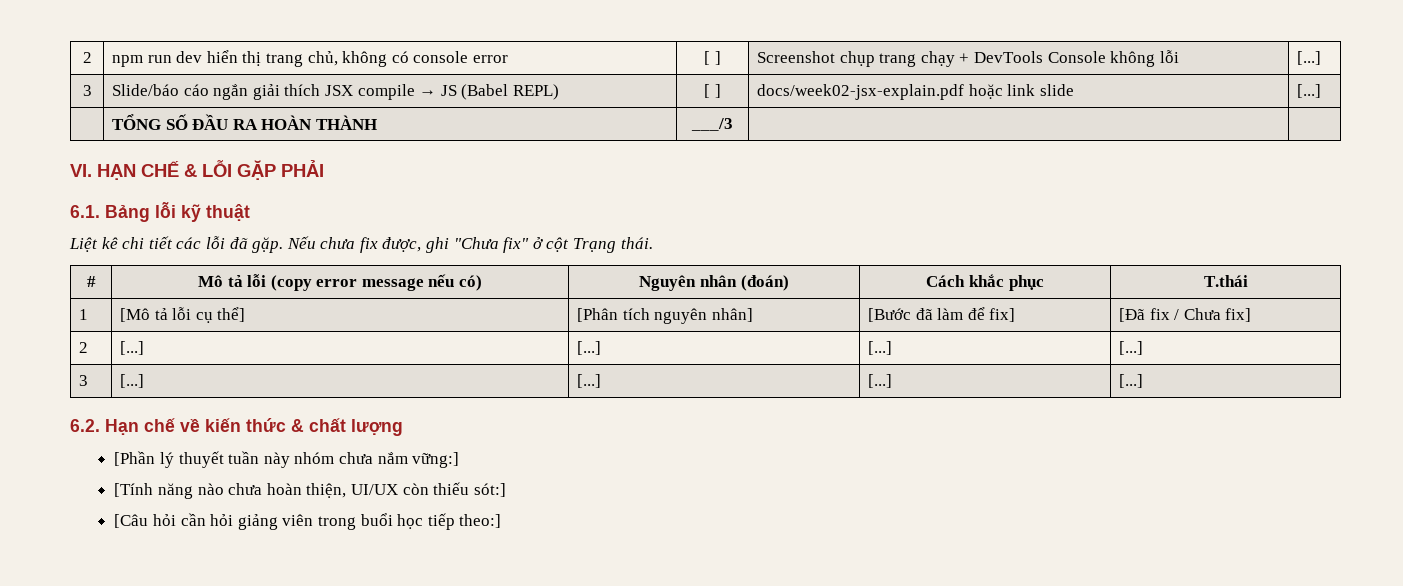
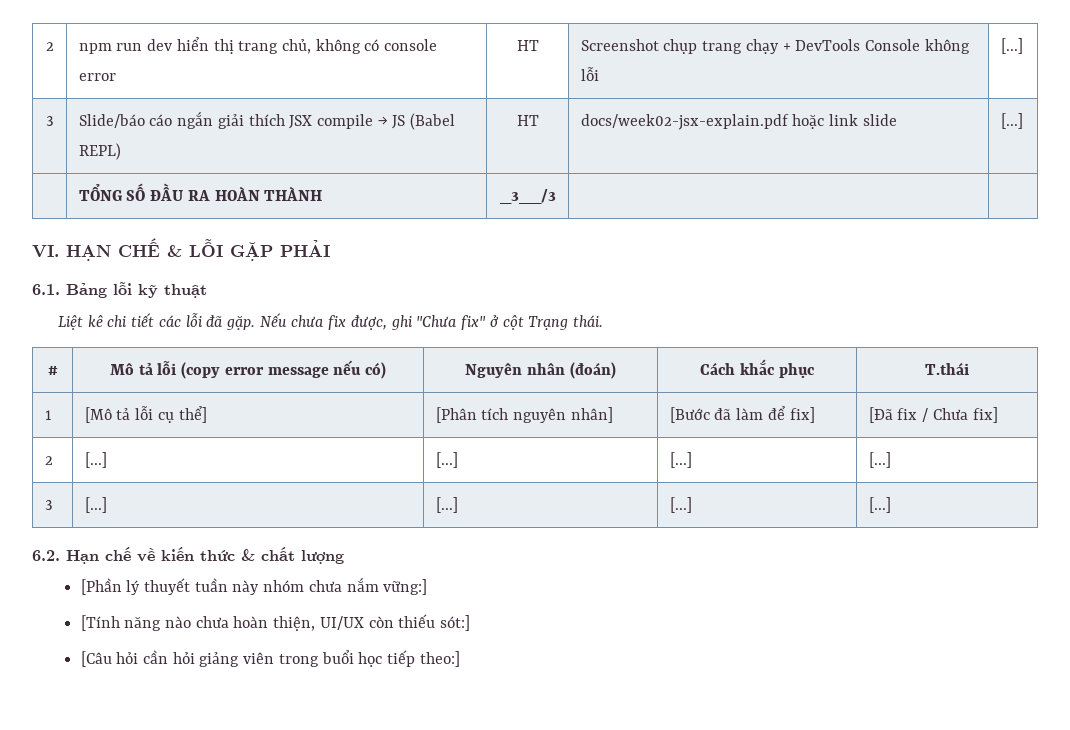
[704,51,721,65] [ ] -> [516,40,539,51] HT
[704,84,721,98] [ ] -> [516,115,539,126] HT
[691,118,733,131] ___/3 -> [499,189,556,204] _3__/3

